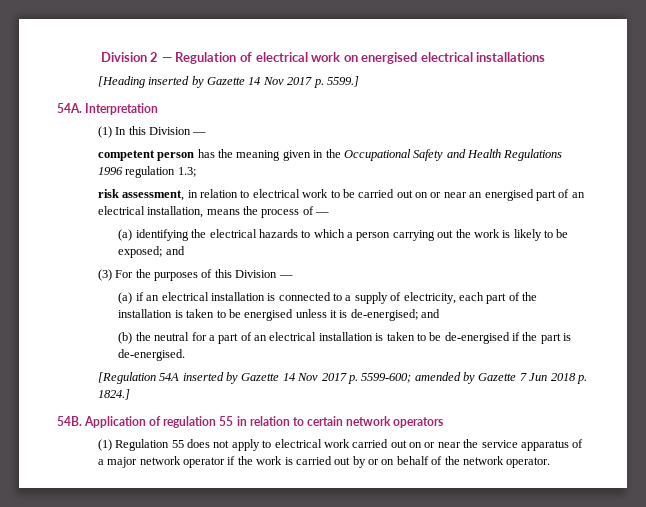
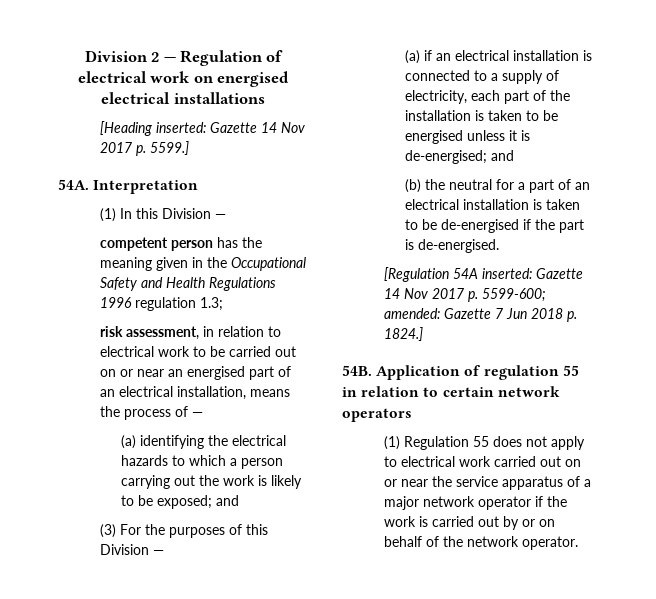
[148,76,204,88] inserted by -> [155,122,206,133] inserted:
[182,372,239,384] inserted by -> [481,268,532,279] inserted:
[414,372,476,384] amended by -> [383,308,440,319] amended:

